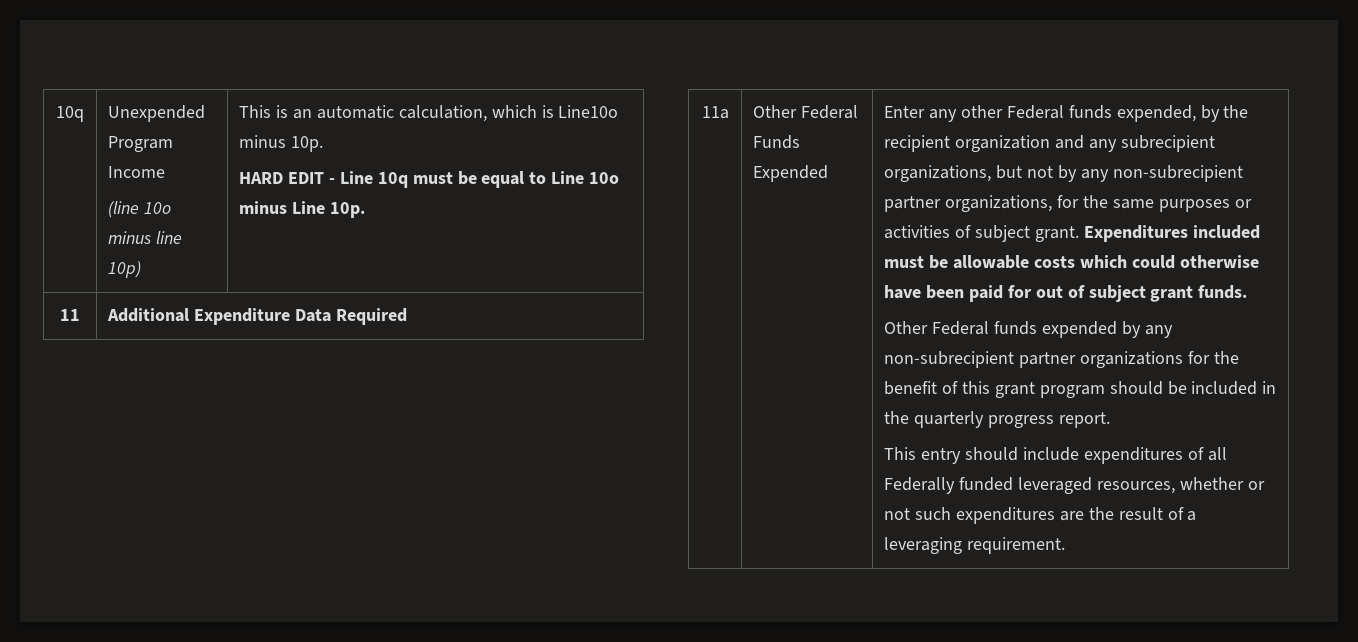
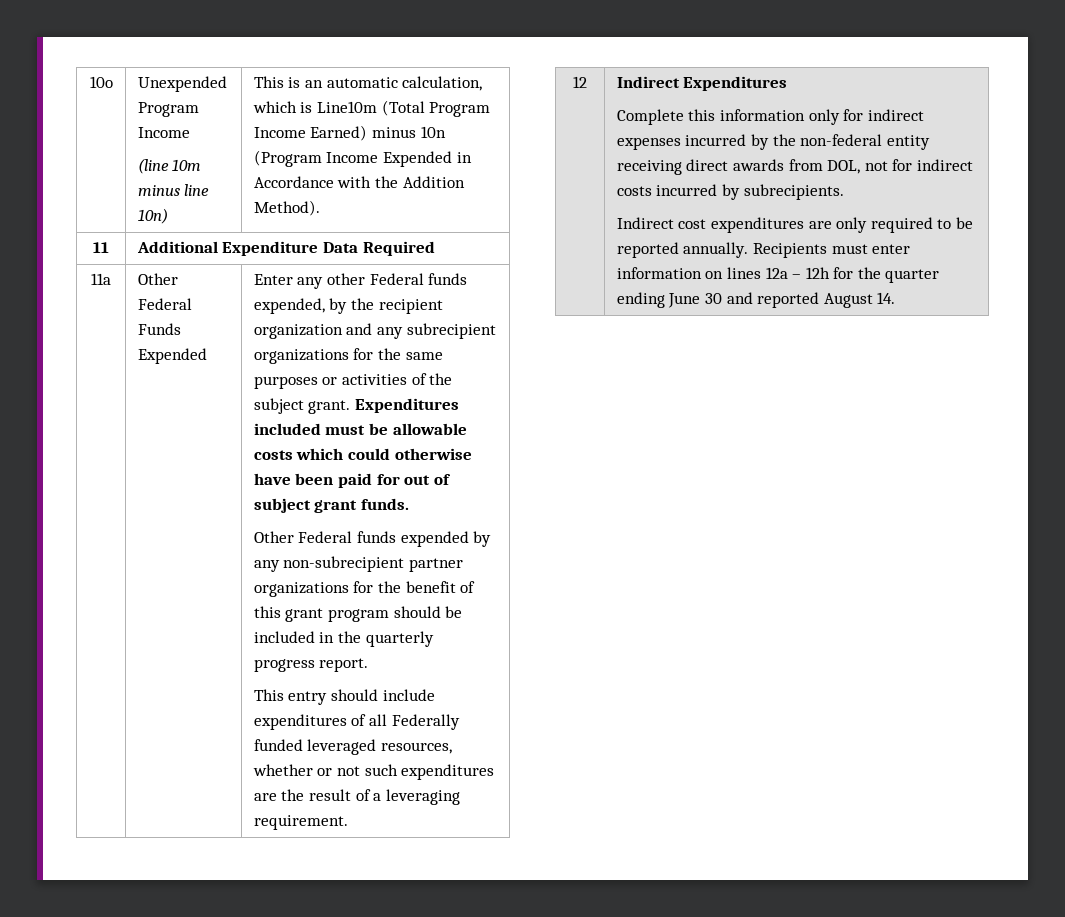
[56,106,84,122] 10q -> [89,76,113,88] 10o
[144,202,172,214] 10o -> [172,159,202,171] 10m
[108,261,142,278] 10p) -> [137,208,168,224] 10n)
[558,105,619,118] [239,135,324,152] [239,171,619,188] [239,201,366,218] Line10o minus 10p. // HARD EDIT - Line 10q must be equal to Line 10o minus Line 10p. -> [316,100,491,117] [253,125,446,141] [253,150,472,167] [253,176,465,188] [253,200,320,216] Line10m (Total Program Income Earned) minus 10n (Program Income Expended in Accordance with the Addition Method).
[884,165,1243,182] [884,195,1053,212] organizations, but not by any non-subrecipient partner organizations, -> [253,349,349,364] organizations
(972, 231) none -> [429,373,453,385] the
(1066, 545) none -> [573,76,587,88] [616,76,788,91] [616,109,924,125] [616,134,930,150] [616,159,973,175] [616,184,844,200] [616,217,973,233] [616,242,911,258] [616,267,940,283] [616,292,896,308] // 12 | Indirect Expenditures // Complete this information only for indirect expenses incurred by the non-federal entity receiving direct awards from DOL, not for indirect costs incurred by subrecipients. // Indirect cost expenditures are only required to be reported annually. Recipients must enter information on lines 12a – 12h for the quarter ending June 30 and reported August 14.

